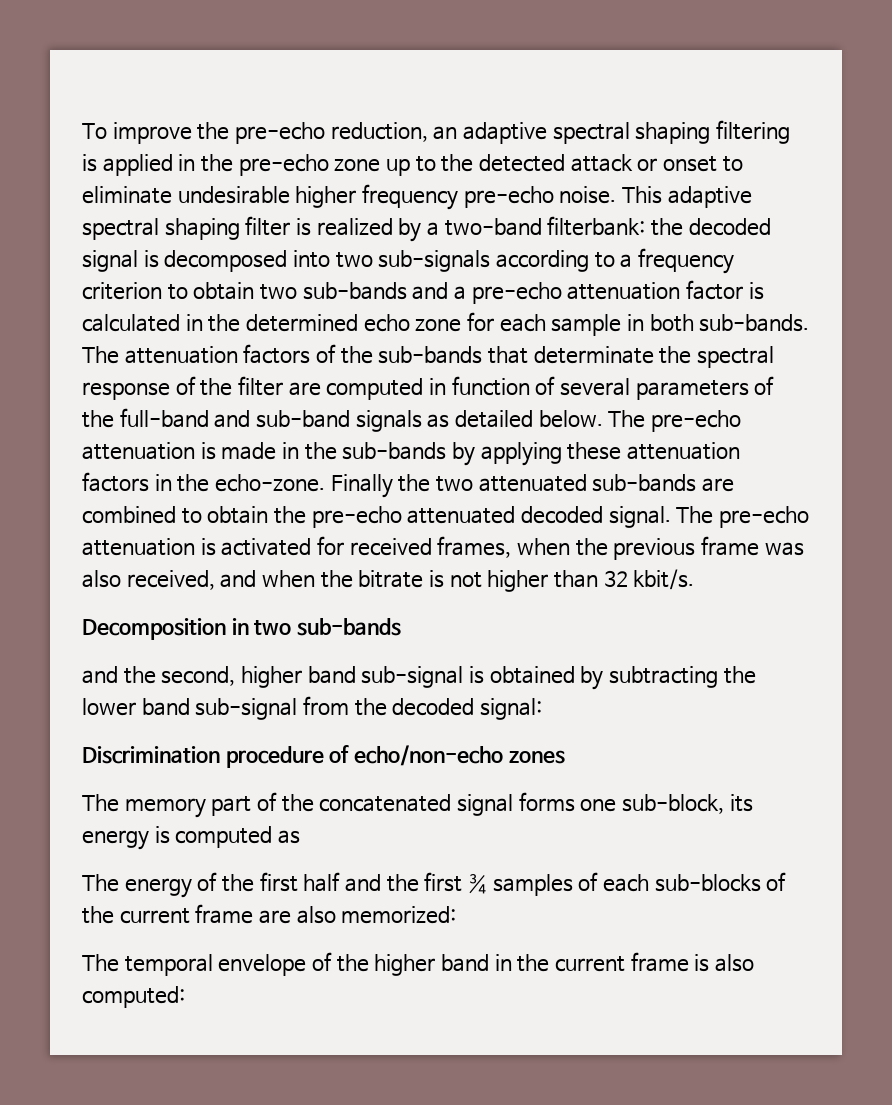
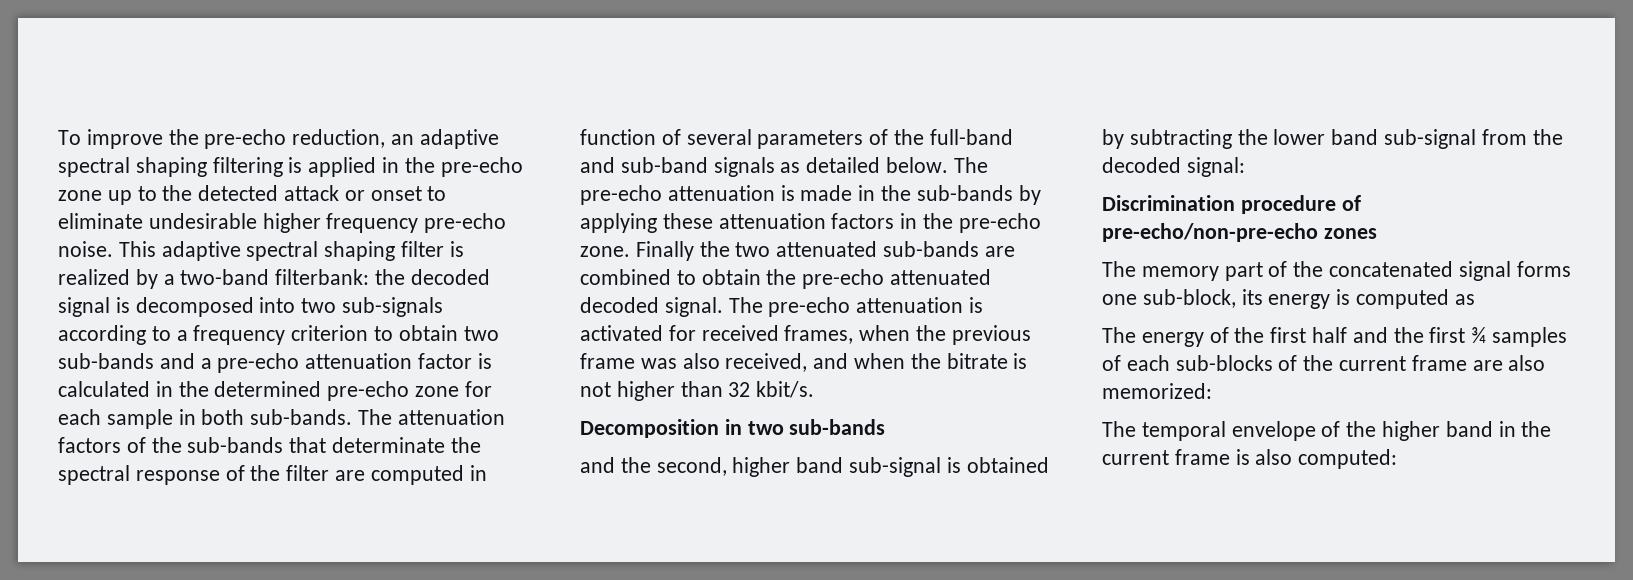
[363,314,410,332] echo -> [327,381,410,401] pre-echo
[215,474,326,492] echo-zone. -> [958,213,1041,233] [580,246,630,257] pre-echo zone.
[353,745,503,766] echo/non-echo -> [1102,223,1318,242] pre-echo/non-pre-echo

